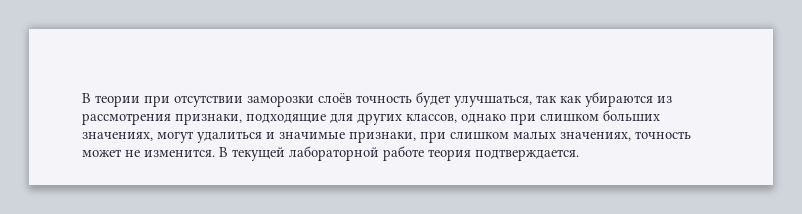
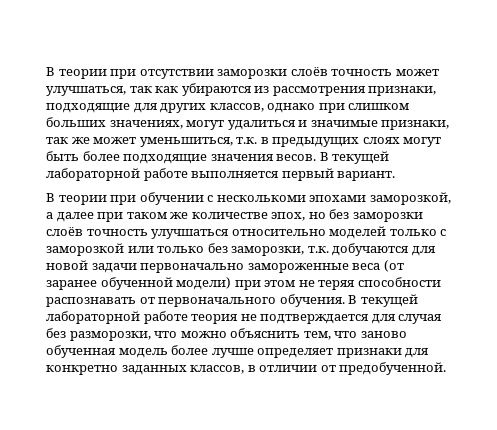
[416,92,451,107] будет -> [395,69,439,76] может
[420,131,691,143] [82,149,215,157] при слишком малых значениях, точность может не изменится. -> [46,137,442,147] [46,151,390,164] [46,168,396,181] [46,192,451,205] [46,209,423,222] [46,226,447,239] [46,243,436,256] [46,260,404,273] [46,277,441,290] [46,294,345,307] так же может уменьшиться, т.к. в предыдущих слоях могут быть более подходящие значения весов. В текущей лабораторной работе выполняется первый вариант. // В теории при обучении с несколькоми эпохами заморозкой, а далее при таком же количестве эпох, но без заморозки слоёв точность улучшаться относительно моделей только с заморозкой или только без заморозки, т.к. добучаются для новой задачи первоначально замороженные веса (от заранее обученной модели) при этом не теряя способности распознавать от первоначального обучения.
[475,149,579,161] подтверждается. -> [240,314,443,324] [46,328,407,341] [46,345,430,358] [46,362,447,375] не подтверждается для случая без разморозки, что можно объяснить тем, что заново обученная модель более лучше определяет признаки для конкретно заданных классов, в отличии от предобученной.

